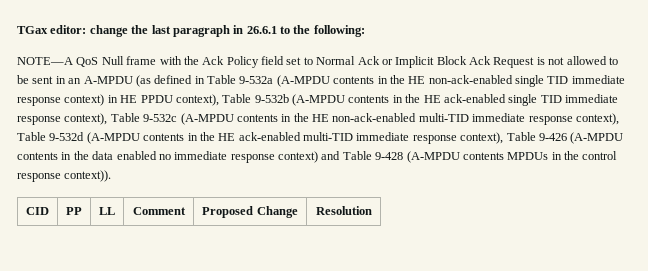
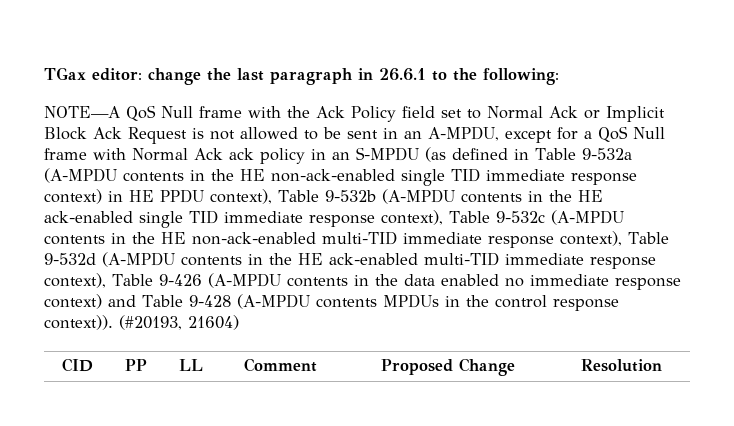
[83,76,133,84] A-MPDU -> [428,126,665,143] [44,147,419,164] A-MPDU, except for a QoS Null frame with Normal Ack ack policy in an S-MPDU
(112, 176) none -> [119,315,239,330] (#20193, 21604)

